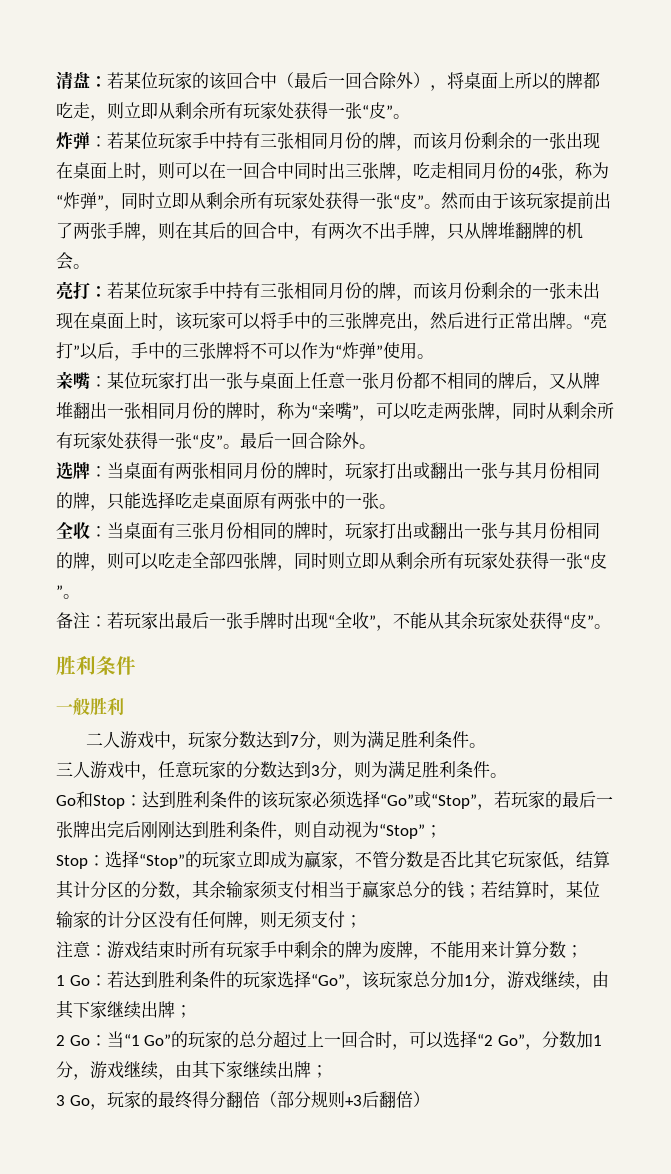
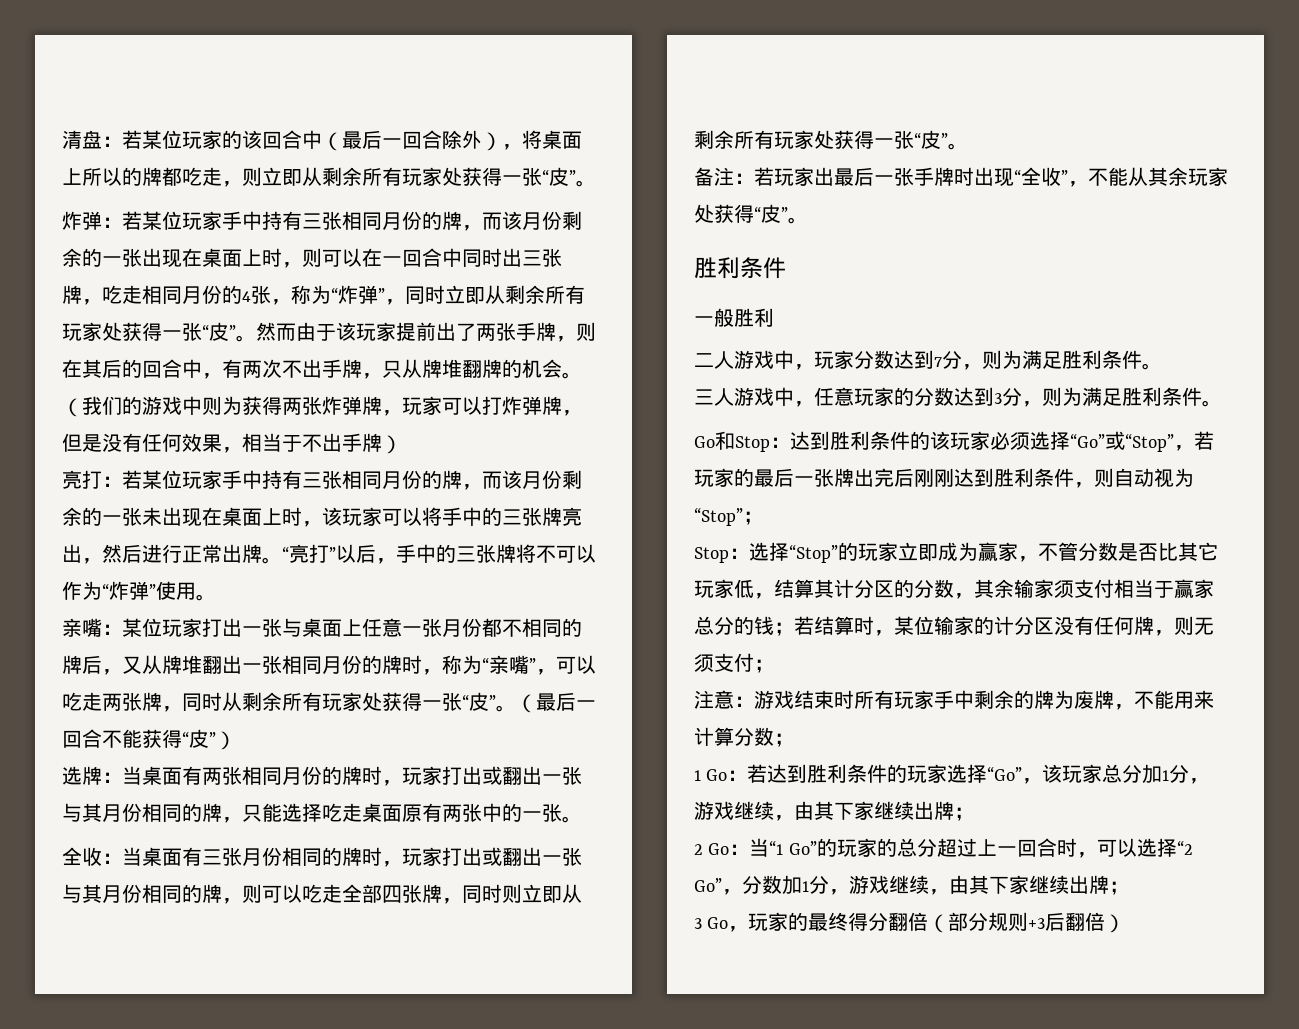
(90, 266) none -> [62,396,582,417] [62,433,402,454] （我们的游戏中则为获得两张炸弹牌，玩家可以打炸弹牌，但是没有任何效果，相当于不出手牌）
[240,432,376,449] 最后一回合除外。 -> [516,692,596,713] [62,729,236,750] （最后一回合不能获得“皮”）

